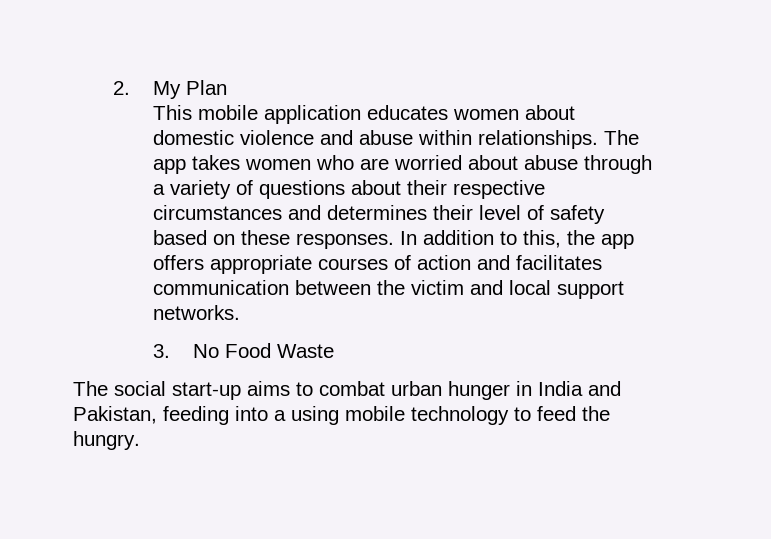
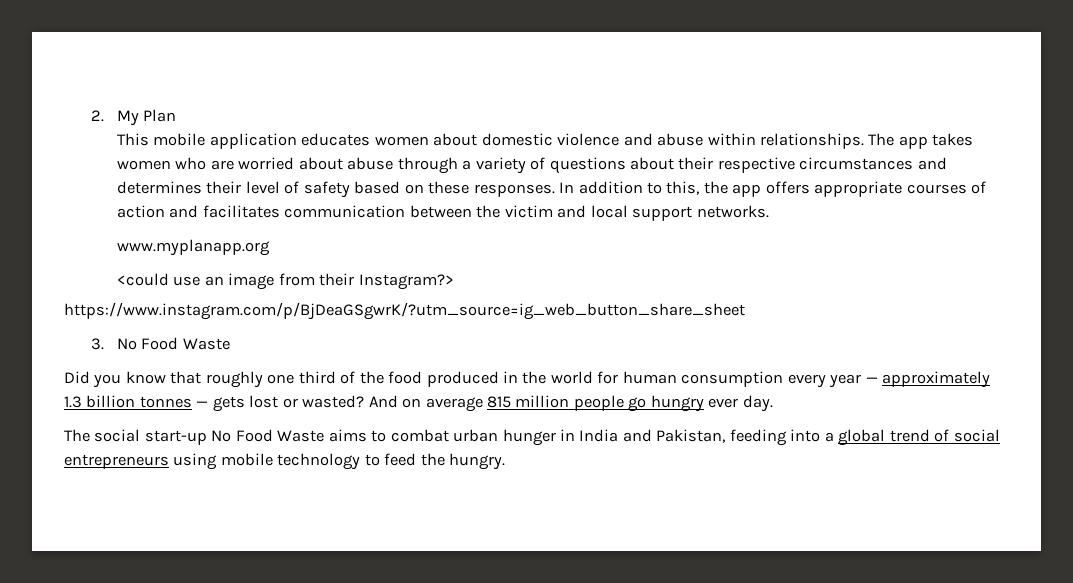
[152,343,334,358] 3. No Food Waste -> [117,239,271,256] [117,273,454,290] [64,302,745,320] [90,337,230,350] [64,371,991,388] [64,395,773,412] www.myplanapp.org // <could use an image from their Instagram?> // https://www.instagram.com/p/BjDeaGSgwrK/?utm_source=ig_web_button_share_sheet // 3. No Food Waste // Did you know that roughly one third of the food produced in the world for human consumption every year — approximately 1.3 billion tonnes — gets lost or wasted? And on average 815 million people go hungry ever day.
(241, 391) none -> [211,429,325,442] No Food Waste
(286, 415) none -> [838,429,1000,446] [64,454,169,469] global trend of social entrepreneurs

